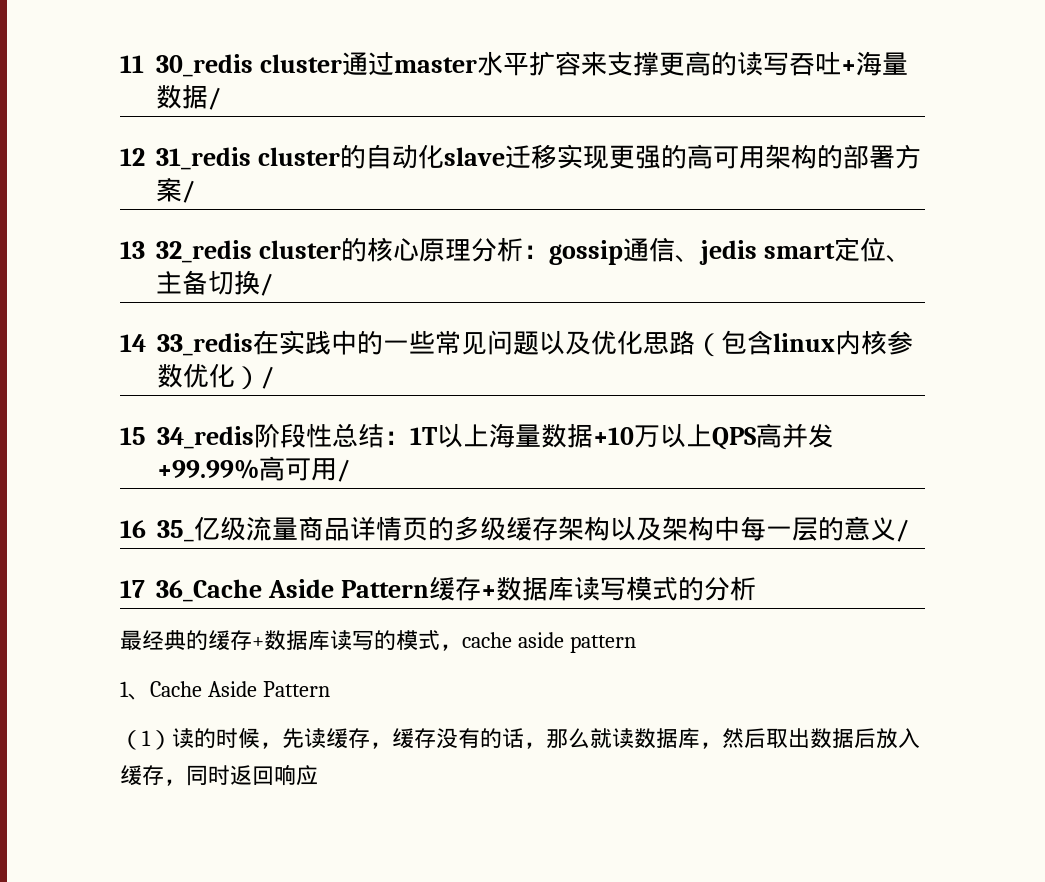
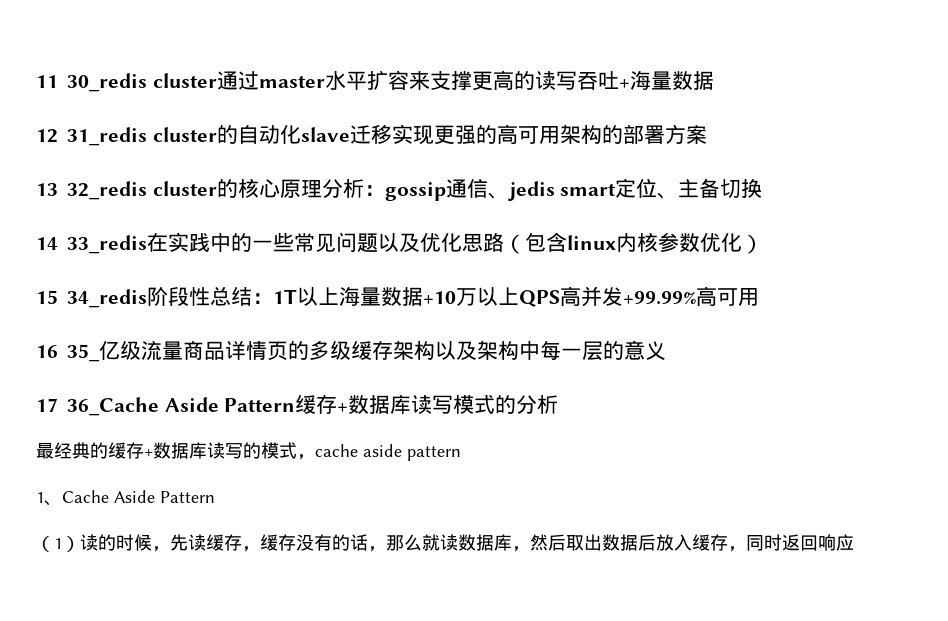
[208,87,222,110] / -> (714, 80) none
[182,180,196,203] / -> (707, 134) none
[260,273,274,296] / -> (763, 188) none
[261,366,274,389] / -> (763, 244) none
[337,459,350,482] / -> (759, 297) none
[896,519,909,542] / -> (666, 350) none

